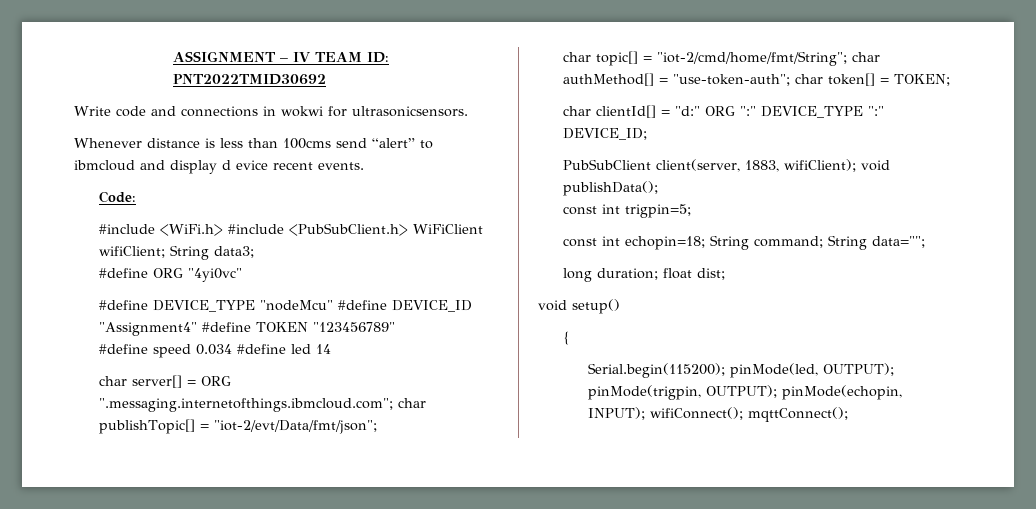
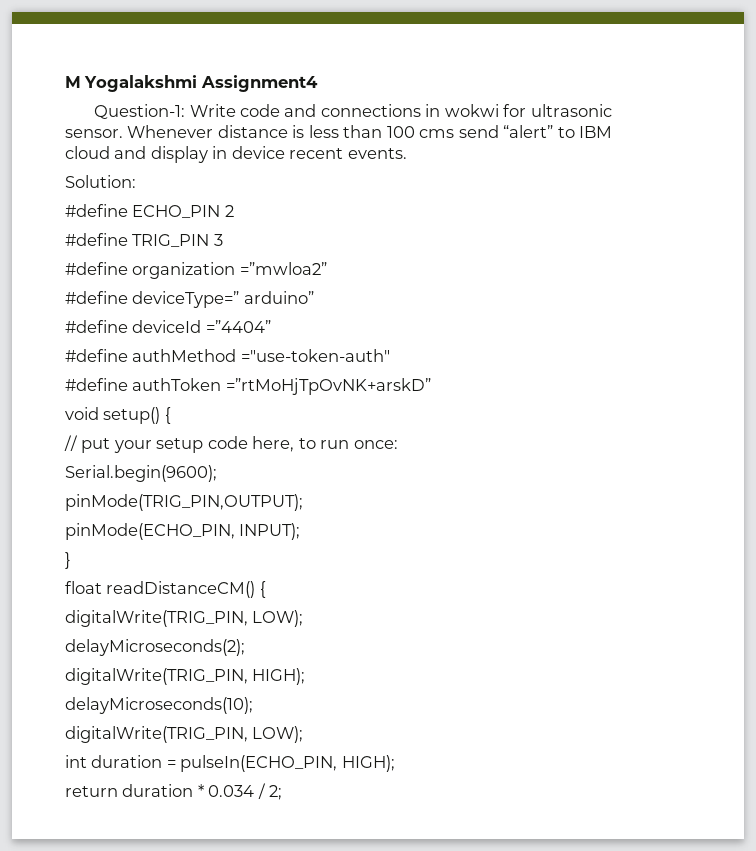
[173,51,390,63] [173,74,327,85] ASSIGNMENT – IV TEAM ID: PNT2022TMID30692 // -> [65,75,318,92] [94,104,186,119] M Yogalakshmi Assignment4 // Question-1:
[351,106,468,117] ultrasonicsensors. // -> [530,104,612,117] [65,129,123,138] ultrasonic sensor.
[283,138,331,149] 100cms -> [386,126,455,138] 100 cms
[74,160,364,174] [98,191,136,203] [98,223,483,236] [98,245,254,260] [98,268,242,282] [98,300,472,312] [98,322,395,336] [98,344,331,358] [98,375,231,388] [98,398,426,412] [98,419,377,434] [562,51,880,66] [562,73,950,86] [562,105,884,118] [562,128,647,140] [562,159,890,172] [562,181,658,196] [562,204,691,218] [562,235,925,250] [562,268,725,282] ibmcloud and display d evice recent events. // Code: // #include <WiFi.h> #include <PubSubClient.h> WiFiClient wifiClient; String data3; // #define ORG "4yi0vc" // #define DEVICE_TYPE "nodeMcu" #define DEVICE_ID "Assignment4" #define TOKEN "123456789" // #define speed 0.034 #define led 14 // char server[] = ORG ".messaging.internetofthings.ibmcloud.com"; char publishTopic[] = "iot-2/evt/Data/fmt/json"; // char topic[] = "iot-2/cmd/home/fmt/String"; char authMethod[] = "use-token-auth"; char token[] = TOKEN; // char clientId[] = "d:" ORG ":" DEVICE_TYPE ":" DEVICE_ID; // PubSubClient client(server, 1883, wifiClient); void publishData(); // const int trigpin=5; // const int echopin=18; String command; String data=""; // long duration; float dist; -> [579,126,613,138] [65,146,407,163] [65,175,136,188] [65,204,234,218] [65,233,223,247] [65,262,327,279] [65,291,314,308] [65,320,271,333] [65,349,390,362] [65,378,431,395] IBM cloud and display in device recent events. // Solution: // #define ECHO_PIN 2 // #define TRIG_PIN 3 // #define organization =”mwloa2” // #define deviceType=” arduino” // #define deviceId =”4404” // #define authMethod ="use-token-auth" // #define authToken =”rtMoHjTpOvNK+arskD”
[562,331,570,345] [587,363,894,378] [587,385,902,400] [587,407,848,422] // { // Serial.begin(115200); pinMode(led, OUTPUT); pinMode(trigpin, OUTPUT); pinMode(echopin, INPUT); wifiConnect(); mqttConnect(); -> [164,407,171,424] [64,435,398,453] [65,465,217,482] [65,494,303,511] [65,523,301,540] [65,552,71,569] [65,581,266,598] [65,610,304,627] [65,639,245,656] [65,668,306,685] [65,697,253,714] [65,726,304,743] [65,755,395,772] [65,783,283,800] { // // put your setup code here, to run once: // Serial.begin(9600); // pinMode(TRIG_PIN,OUTPUT); // pinMode(ECHO_PIN, INPUT); // } // float readDistanceCM() { // digitalWrite(TRIG_PIN, LOW); // delayMicroseconds(2); // digitalWrite(TRIG_PIN, HIGH); // delayMicroseconds(10); // digitalWrite(TRIG_PIN, LOW); // int duration = pulseIn(ECHO_PIN, HIGH); // return duration * 0.034 / 2;

